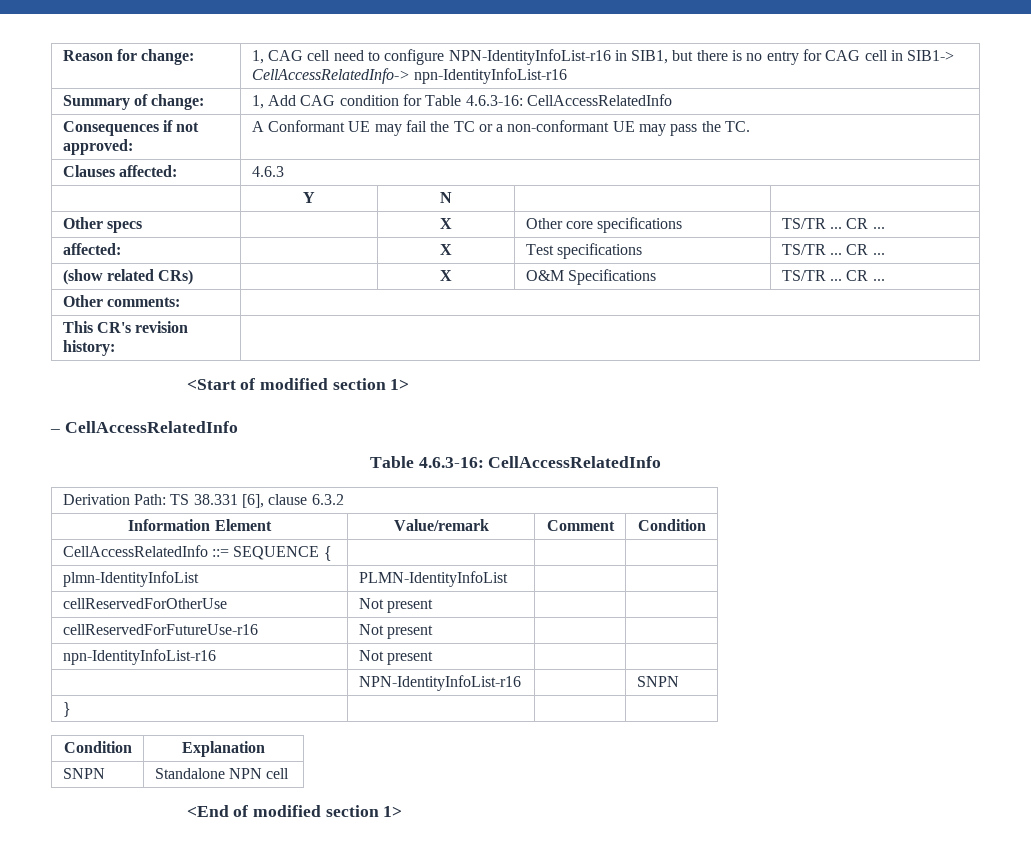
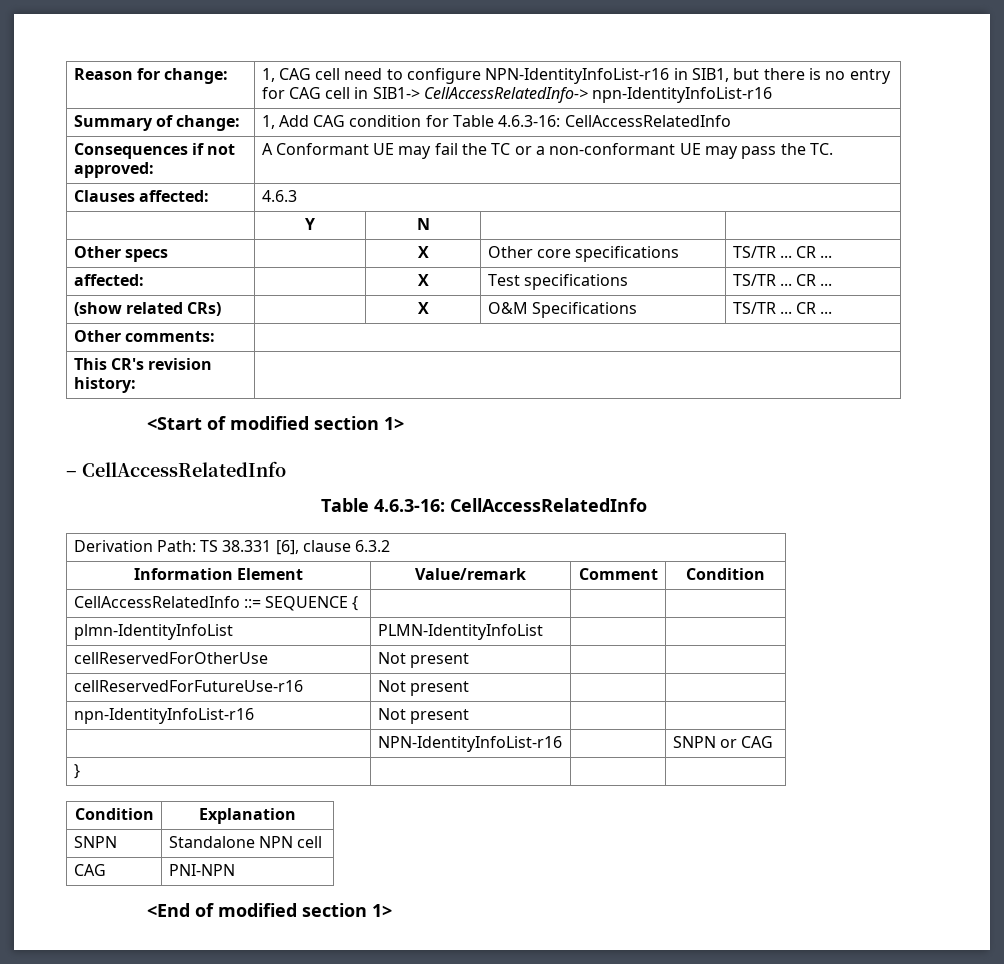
(679, 681) none -> [719,736,774,748] or CAG
(290, 773) none -> [73,864,106,876] [168,864,235,876] // CAG | PNI-NPN

